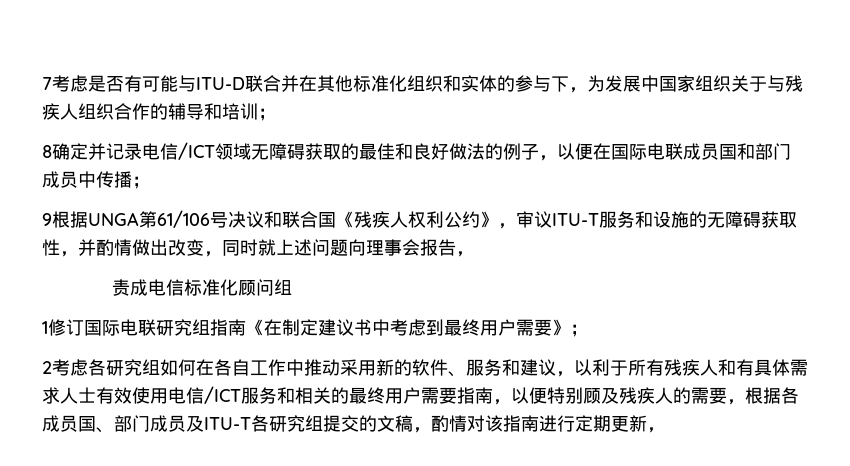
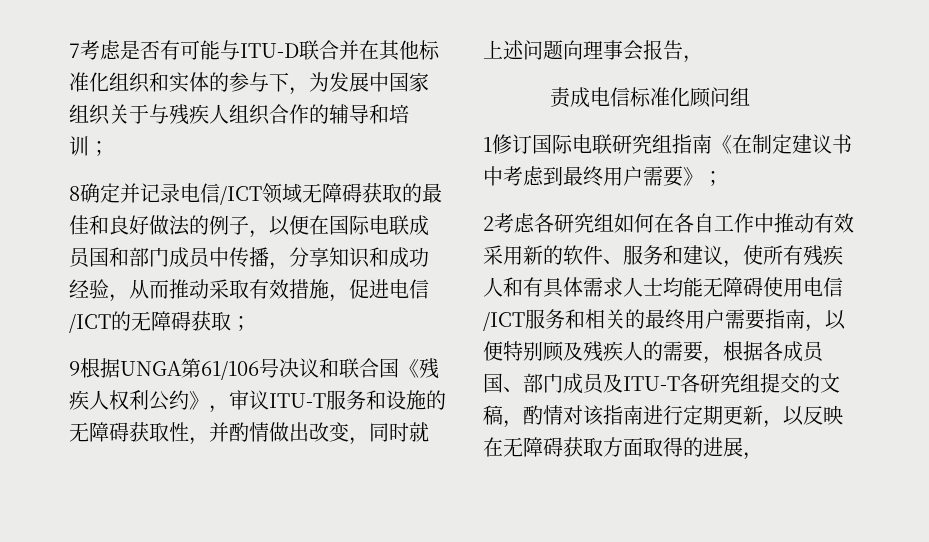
(132, 179) none -> [269,247,429,270] [69,279,429,302] [69,311,231,333] ，分享知识和成功经验，从而推动采取有效措施，促进电信/ICT的无障碍获取
(340, 367) none -> [814,213,854,233] 有效
[574,359,628,376] 以利于 -> [743,245,763,265] 使
[96,387,132,404] 有效 -> [663,277,763,297] 均能无障碍
(665, 430) none -> [783,405,843,426] [483,437,763,460] 以反映在无障碍获取方面取得的进展，

